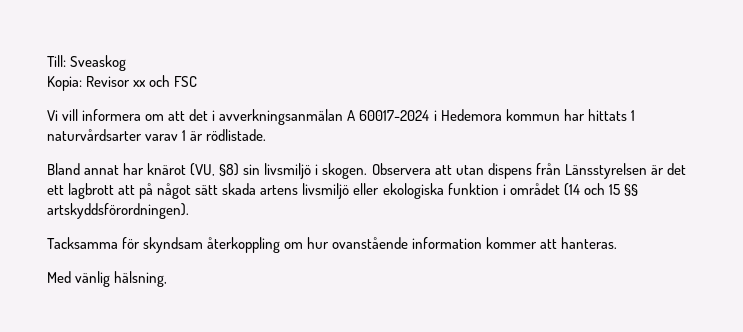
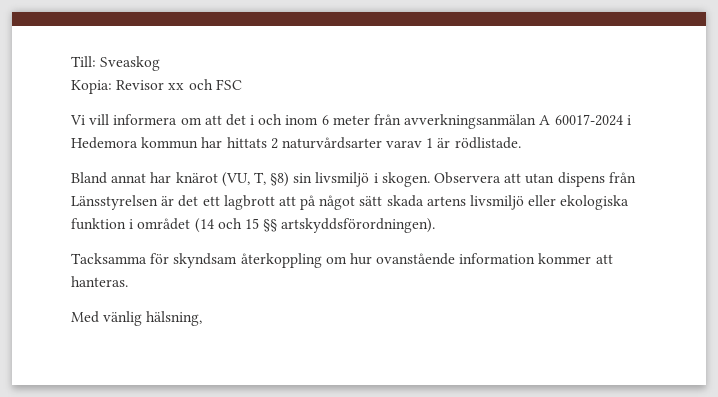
(216, 115) none -> [258,114,402,125] och inom 6 meter från
[630,110,635,121] 1 -> [270,138,278,149] 2
(216, 169) none -> [253,172,266,185] T,

